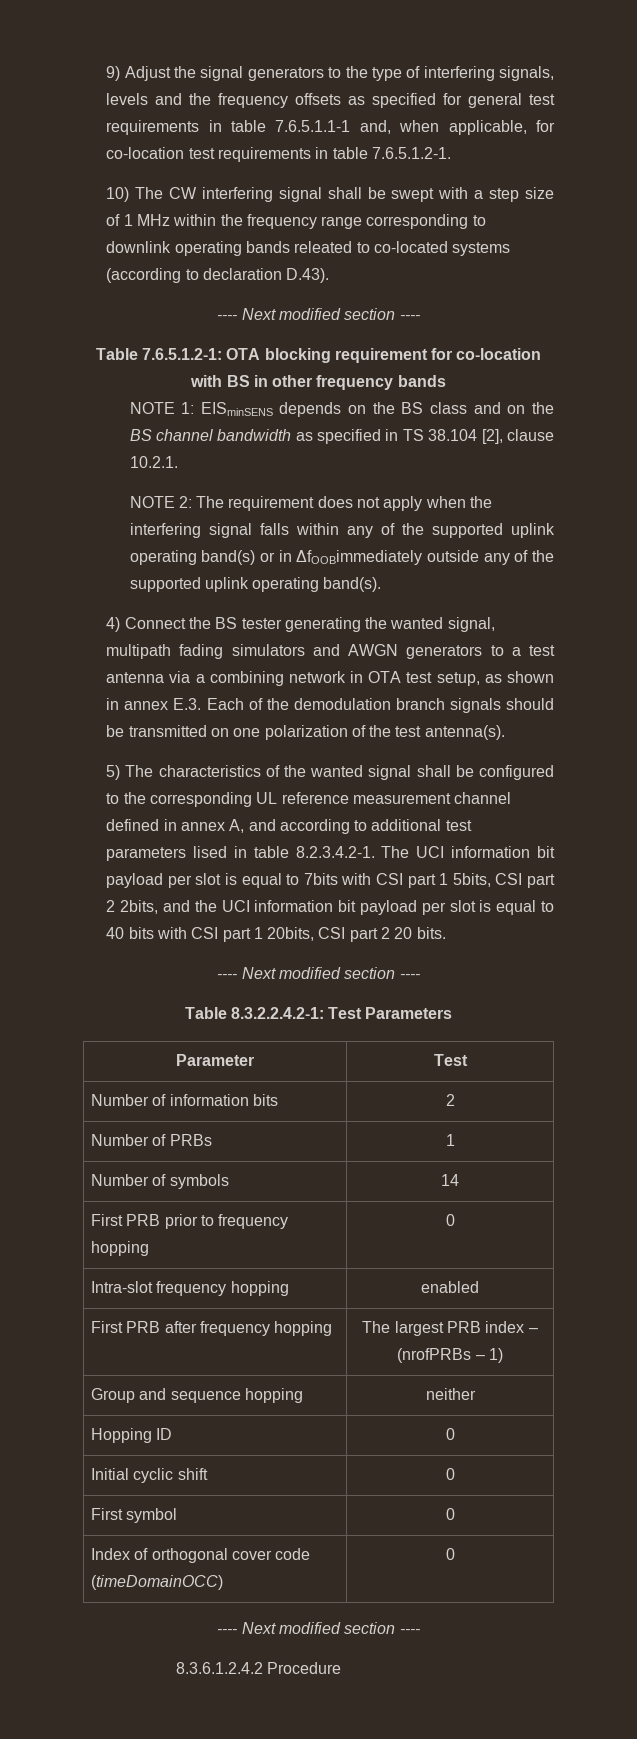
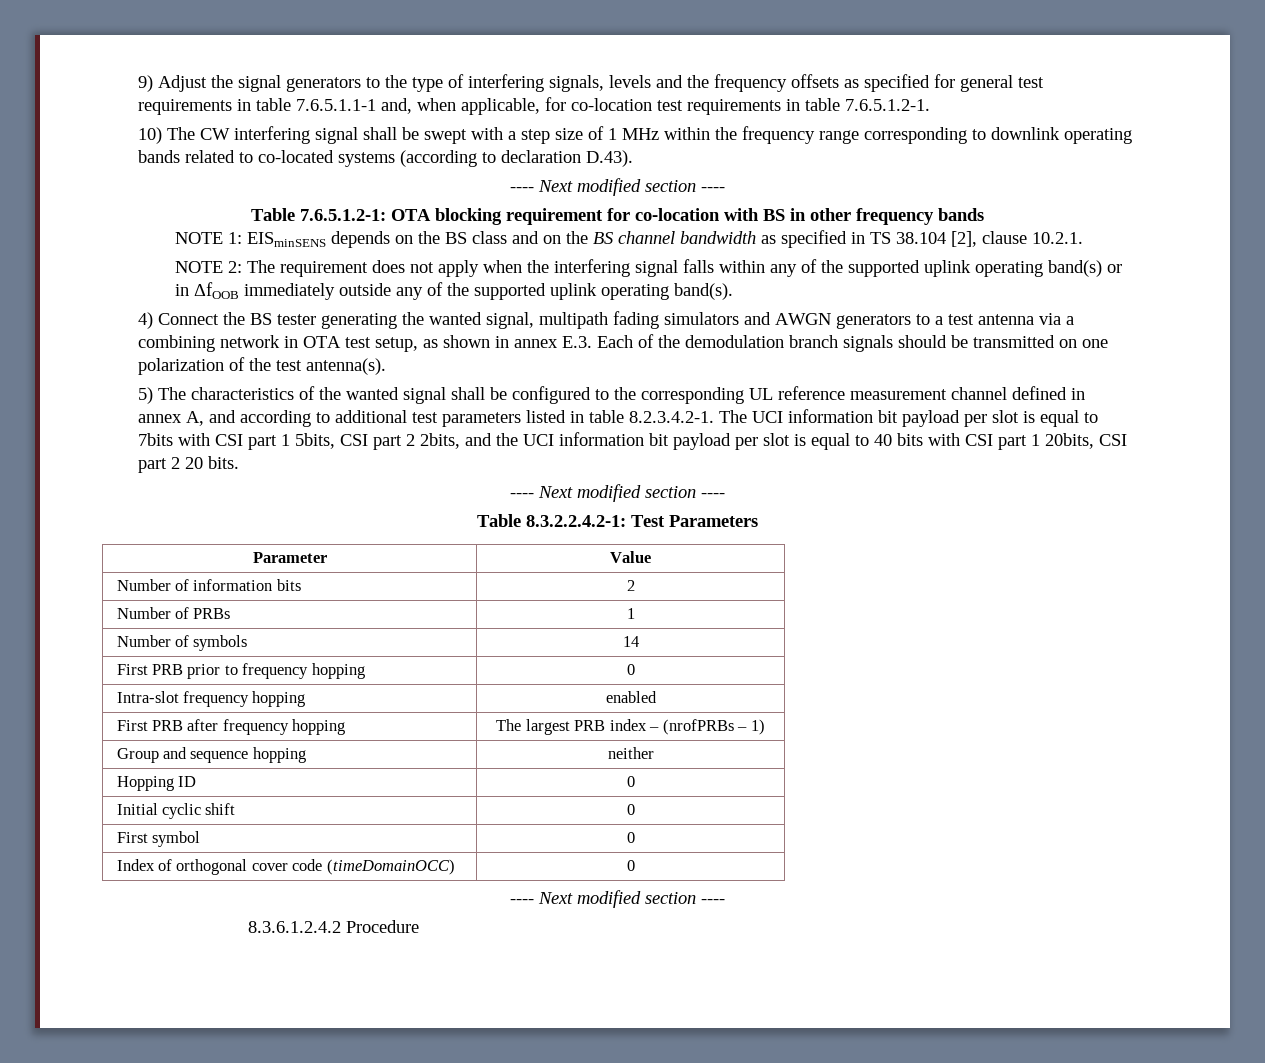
[294,241,353,253] releated -> [185,150,236,163] related
[296,550,423,565] ΔfOOBimmediately -> [193,282,335,300] ΔfOOB immediately
[193,846,228,858] lised -> [526,410,567,423] listed
[433,1054,468,1066] Test -> [610,551,651,563] Value

